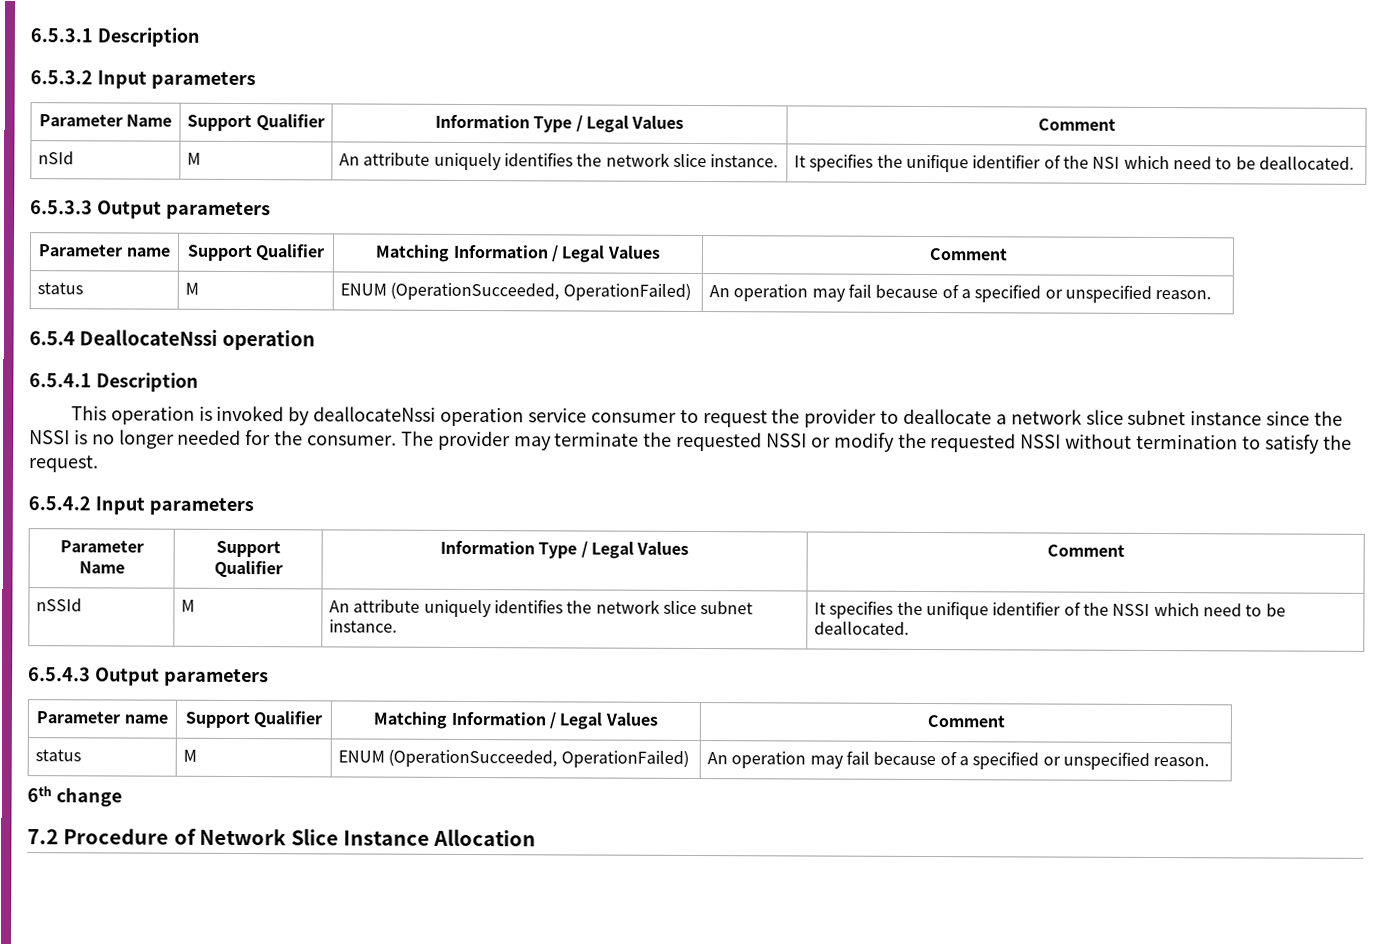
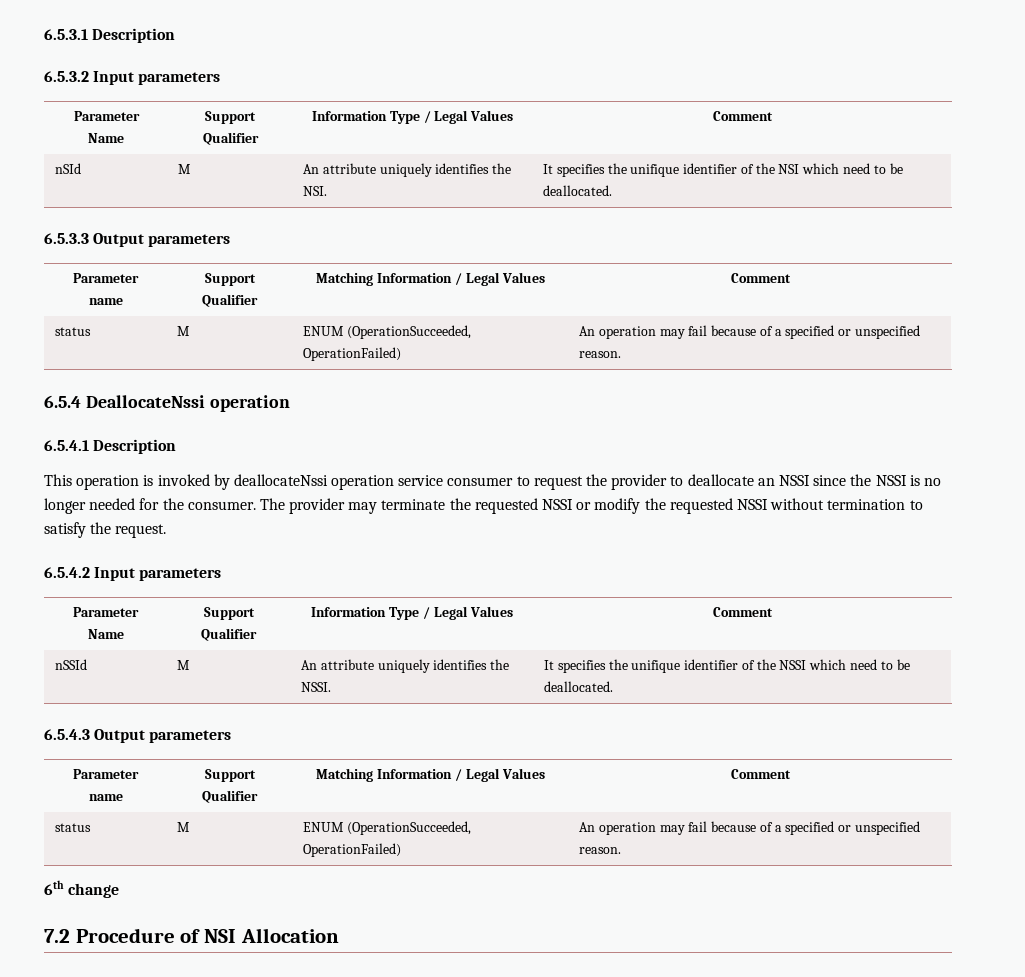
[605,152,779,168] network slice instance. -> [303,186,328,196] NSI.
[995,409,1263,426] a network slice subnet instance -> [757,475,810,486] an NSSI
[595,599,754,615] [328,619,397,633] network slice subnet instance. -> [301,682,332,692] NSSI.
[199,828,430,846] Network Slice Instance -> [204,929,237,943] NSI

